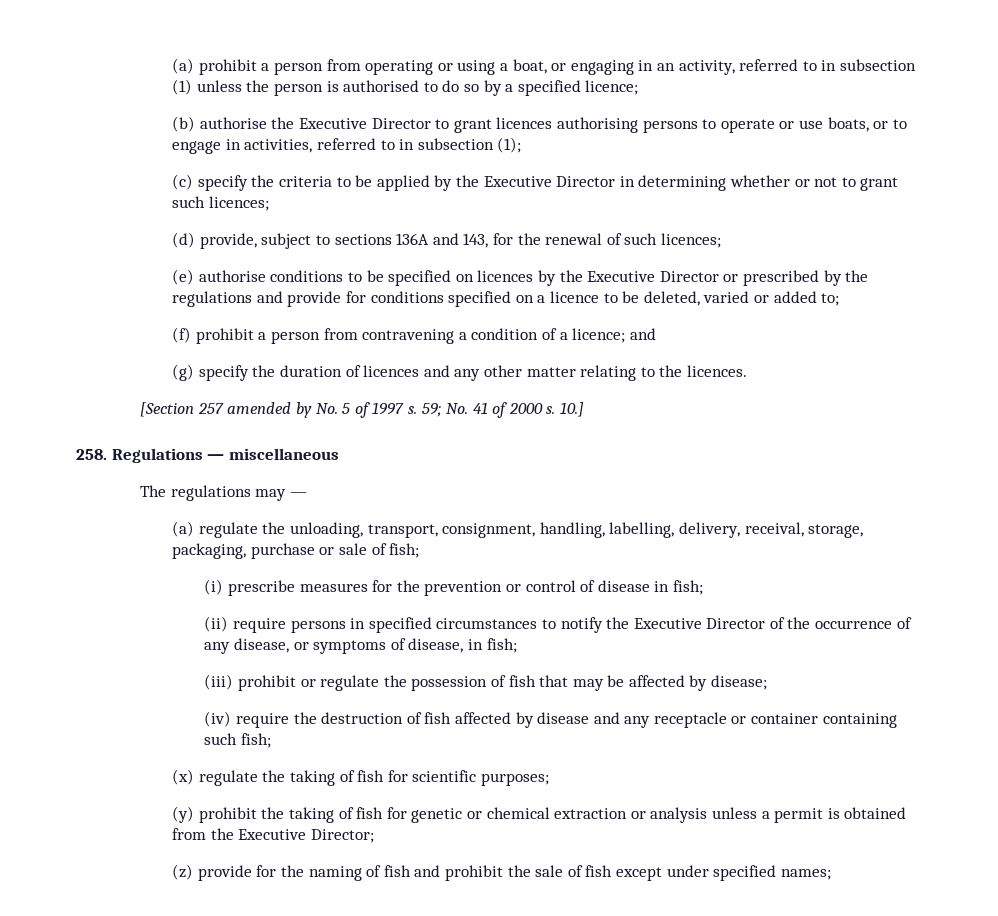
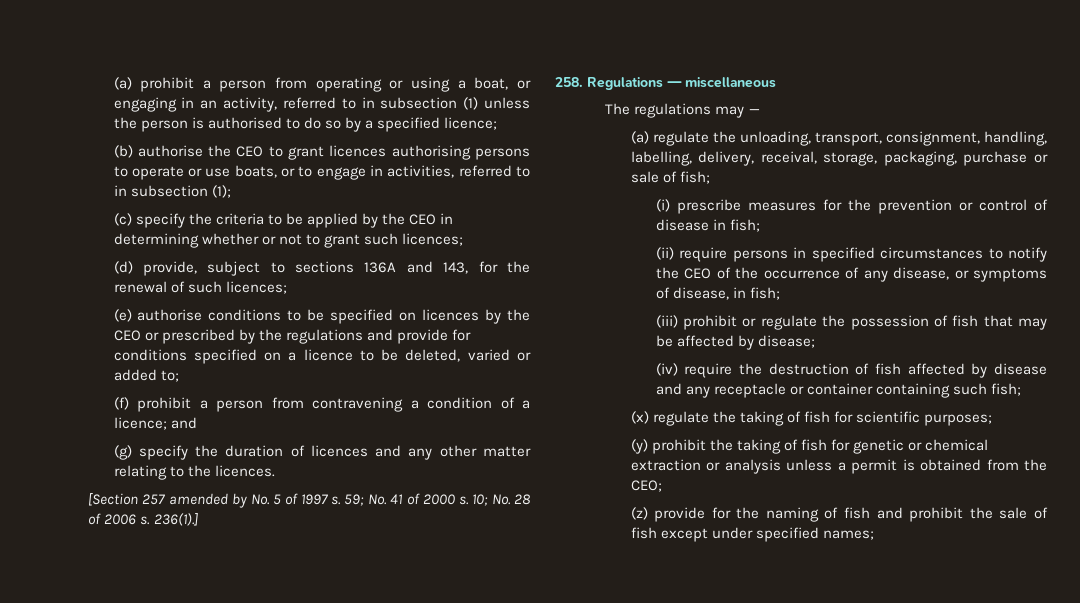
[299,118,431,129] Executive Director -> [236,146,264,157] CEO
[483,176,616,187] Executive Director -> [408,214,436,225] CEO
[587,271,719,282] Executive Director -> [113,330,141,341] CEO
[560,402,585,417] 10.] -> [471,494,531,506] [88,513,198,526] 10; No. 28 of 2006 s. 236(1).]
[633,618,766,629] Executive Director -> [684,268,712,279] CEO
[238,829,375,843] Executive Director; -> [630,480,662,492] CEO;

